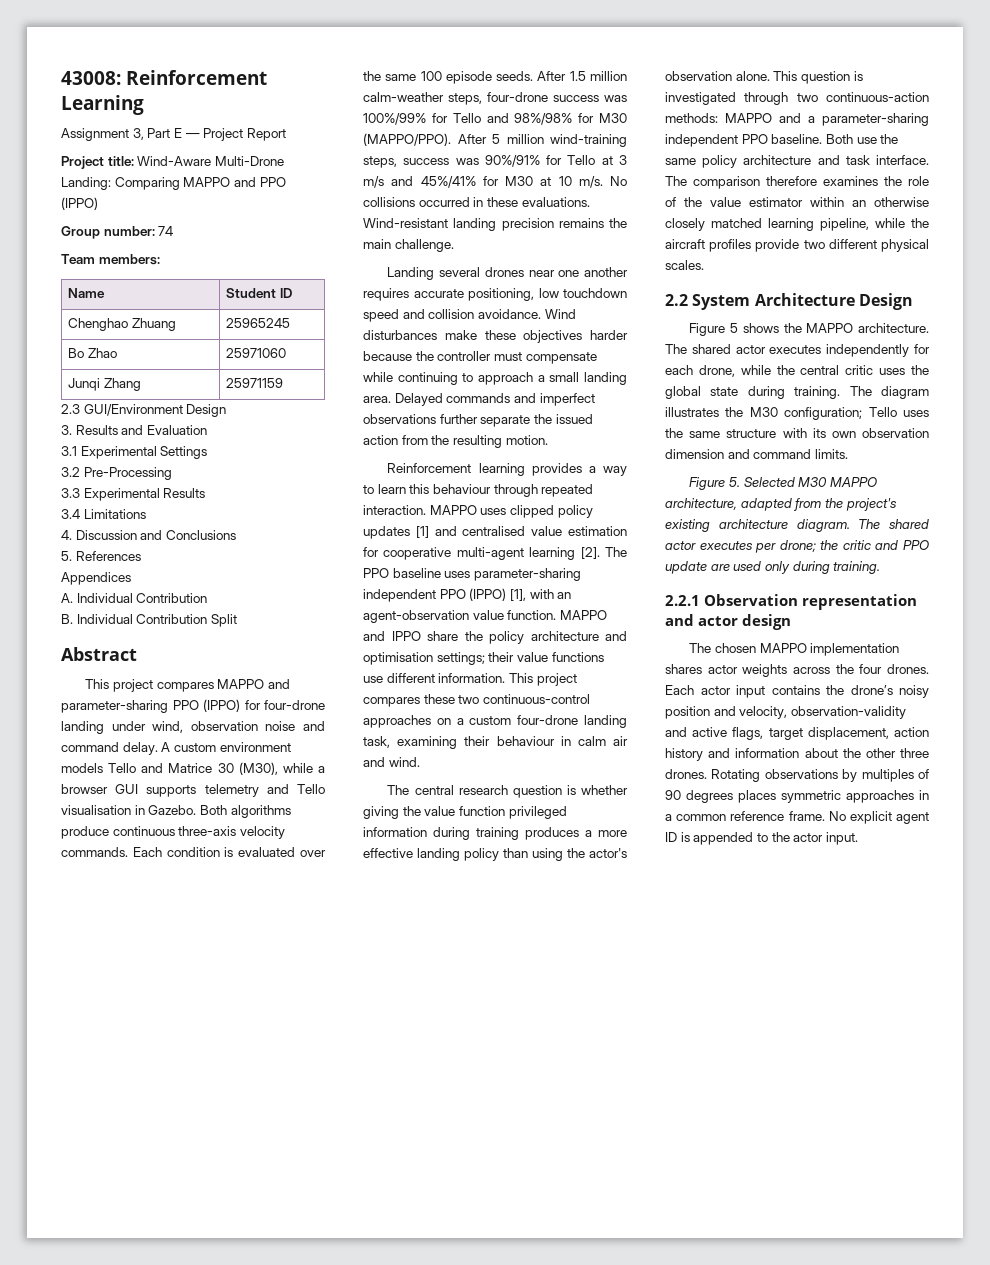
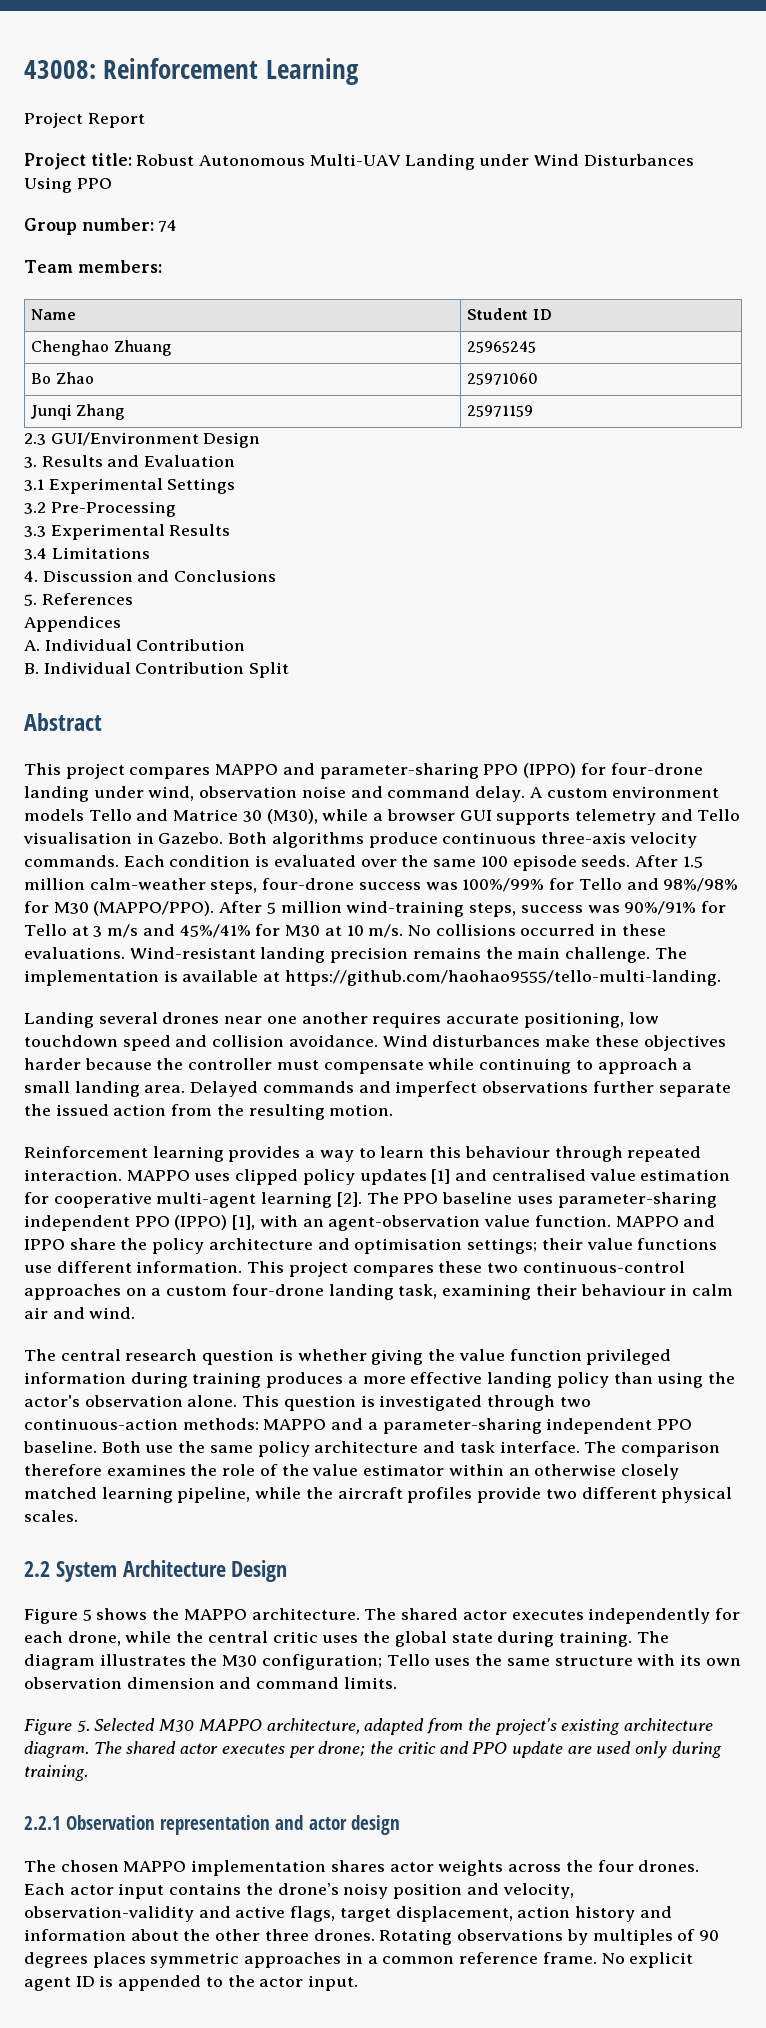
[61,128,200,141] Assignment 3, Part E — -> (359, 71) none
[137,156,284,166] [61,177,286,190] [61,197,98,210] Wind-Aware Multi-Drone Landing: Comparing MAPPO and PPO (IPPO) -> [136,154,694,170] [24,177,112,193] Robust Autonomous Multi-UAV Landing under Wind Disturbances Using PPO
(454, 245) none -> [654,947,687,959] [24,970,721,986] The implementation is available at https://github.com/haohao9555/tello-multi-landing.

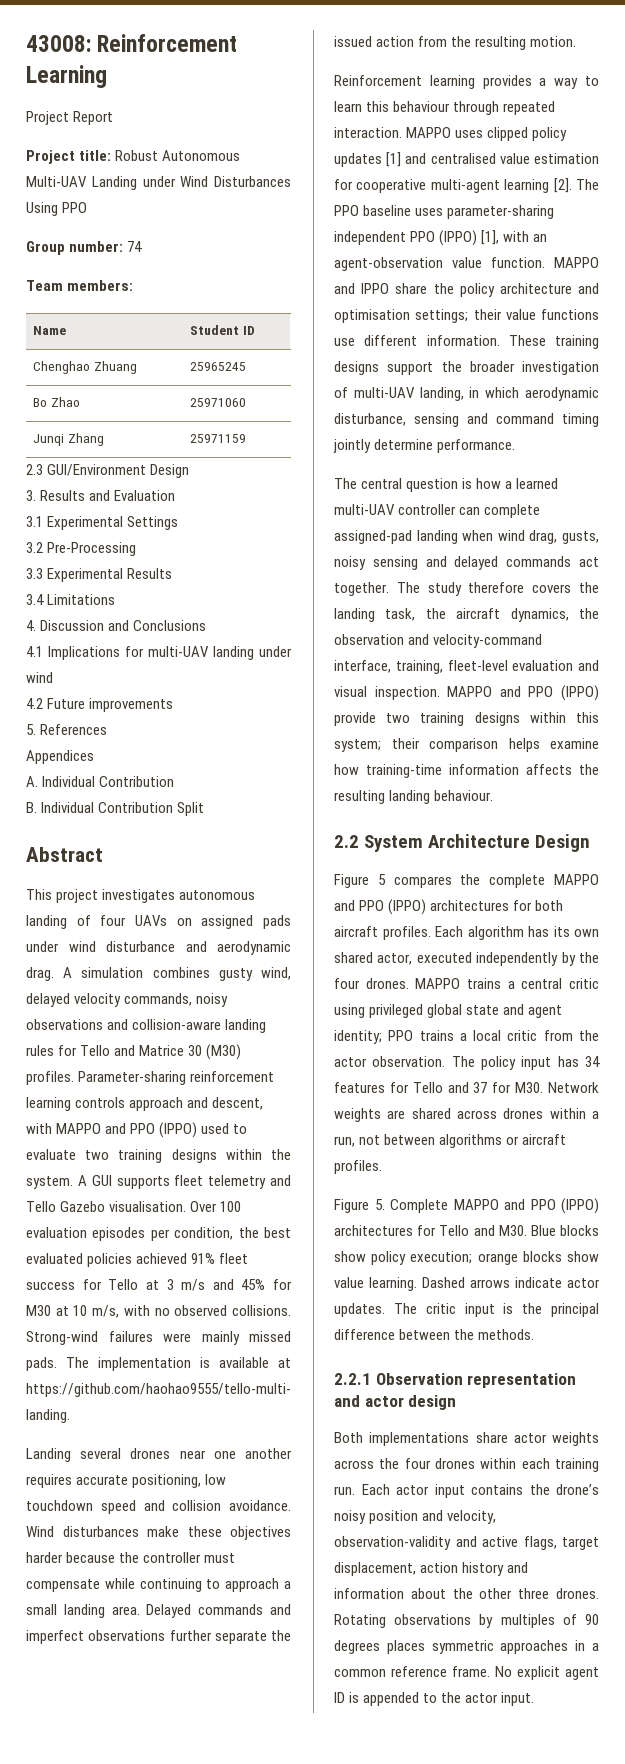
(277, 576) none -> [26,646,292,660] [26,672,53,683] [26,698,174,712] // 4.1 Implications for multi-UAV landing under wind // 4.2 Future improvements
[129,763,703,779] [24,786,720,802] [24,809,455,824] compares MAPPO and parameter-sharing PPO (IPPO) for four-drone landing under wind, observation noise and command delay. A custom environment models Tello and Matrice 30 (M30), while a browser -> [102,889,256,903] [26,915,292,929] [26,941,291,955] [26,967,291,981] [26,993,229,1007] [26,1019,267,1033] [26,1044,242,1060] [26,1071,275,1085] [26,1097,264,1111] [26,1122,248,1138] [26,1149,291,1163] [26,1175,87,1189] investigates autonomous landing of four UAVs on assigned pads under wind disturbance and aerodynamic drag. A simulation combines gusty wind, delayed velocity commands, noisy observations and collision-aware landing rules for Tello and Matrice 30 (M30) profiles. Parameter-sharing reinforcement learning controls approach and descent, with MAPPO and PPO (IPPO) used to evaluate two training designs within the system. A
(571, 818) none -> [174,1175,204,1186] fleet
[23,832,697,848] [24,855,703,871] [24,878,739,894] [24,901,697,917] visualisation in Gazebo. Both algorithms produce continuous three-axis velocity commands. Each condition is evaluated over the same 100 episode seeds. After 1.5 million calm-weather steps, four-drone success was 100%/99% for Tello and 98%/98% for M30 (MAPPO/PPO). After 5 million wind-training steps, success was 90%/91% -> [60,1201,242,1212] [26,1227,291,1241] [26,1253,249,1267] [26,1282,75,1290] Gazebo visualisation. Over 100 evaluation episodes per condition, the best evaluated policies achieved 91% fleet success
[179,924,251,938] 45%/41% -> [241,1279,266,1290] 45%
[368,924,666,938] [24,947,651,963] m/s. No collisions occurred in these evaluations. Wind-resistant landing precision remains the main challenge. -> [92,1305,291,1318] [26,1331,291,1345] [26,1357,57,1371] m/s, with no observed collisions. Strong-wind failures were mainly missed pads.
[247,1261,685,1277] [24,1284,733,1300] [24,1307,136,1319] This project compares these two continuous-control approaches on a custom four-drone landing task, examining their behaviour in calm air and wind. -> [508,335,599,349] [334,361,599,375] [334,387,599,401] [334,413,599,427] [333,439,516,453] These training designs support the broader investigation of multi-UAV landing, in which aerodynamic disturbance, sensing and command timing jointly determine performance.
[125,1349,672,1365] [24,1372,735,1388] [24,1395,591,1411] [24,1418,693,1434] [23,1441,720,1457] [24,1464,679,1480] [24,1487,733,1503] [24,1510,78,1522] research question is whether giving the value function privileged information during training produces a more effective landing policy than using the actor's observation alone. This question is investigated through two continuous-action methods: MAPPO and a parameter-sharing independent PPO baseline. Both use the same policy architecture and task interface. The comparison therefore examines the role of the value estimator within an otherwise closely matched learning pipeline, while the aircraft profiles provide two different physical scales. -> [406,478,559,492] [334,504,541,518] [334,530,599,544] [334,556,599,570] [334,582,599,596] [334,608,599,622] [334,634,543,648] [334,660,599,674] [334,685,599,701] [334,712,599,726] [334,738,599,752] [334,764,599,778] [334,790,494,804] question is how a learned multi-UAV controller can complete assigned-pad landing when wind drag, gusts, noisy sensing and delayed commands act together. The study therefore covers the landing task, the aircraft dynamics, the observation and velocity-command interface, training, fleet-level evaluation and visual inspection. MAPPO and PPO (IPPO) provide two training designs within this system; their comparison helps examine how training-time information affects the resulting landing behaviour.
[96,1608,740,1624] [24,1631,669,1647] [24,1654,741,1670] [24,1677,397,1689] [24,1718,713,1735] [24,1741,722,1758] [24,1765,88,1781] shows the MAPPO architecture. The shared actor executes independently for each drone, while the central critic uses the global state during training. The diagram illustrates the M30 configuration; Tello uses the same structure with its own observation dimension and command limits. // Figure 5. Selected M30 MAPPO architecture, adapted from the project's existing architecture diagram. The shared actor executes per drone; the critic and PPO update are used only during training. -> [393,874,599,888] [334,899,564,915] [334,926,599,940] [334,952,599,966] [334,978,599,989] [334,1004,563,1018] [334,1030,599,1044] [334,1056,600,1070] [334,1082,599,1093] [334,1108,599,1122] [334,1134,567,1148] [334,1160,382,1174] [334,1198,599,1214] [334,1225,599,1236] [334,1251,599,1265] [334,1277,600,1291] [334,1303,599,1317] [334,1329,535,1340] compares the complete MAPPO and PPO (IPPO) architectures for both aircraft profiles. Each algorithm has its own shared actor, executed independently by the four drones. MAPPO trains a central critic using privileged global state and agent identity; PPO trains a local critic from the actor observation. The policy input has 34 features for Tello and 37 for M30. Network weights are shared across drones within a run, not between algorithms or aircraft profiles. // Figure 5. Complete MAPPO and PPO (IPPO) architectures for Tello and M30. Blue blocks show policy execution; orange blocks show value learning. Dashed arrows indicate actor updates. The critic input is the principal difference between the methods.
[24,1860,385,1876] The chosen MAPPO implementation shares -> [334,1432,508,1446] Both implementations share
[638,1860,700,1872] drones. -> [435,1458,599,1472] [334,1486,355,1495] drones within each training run.

